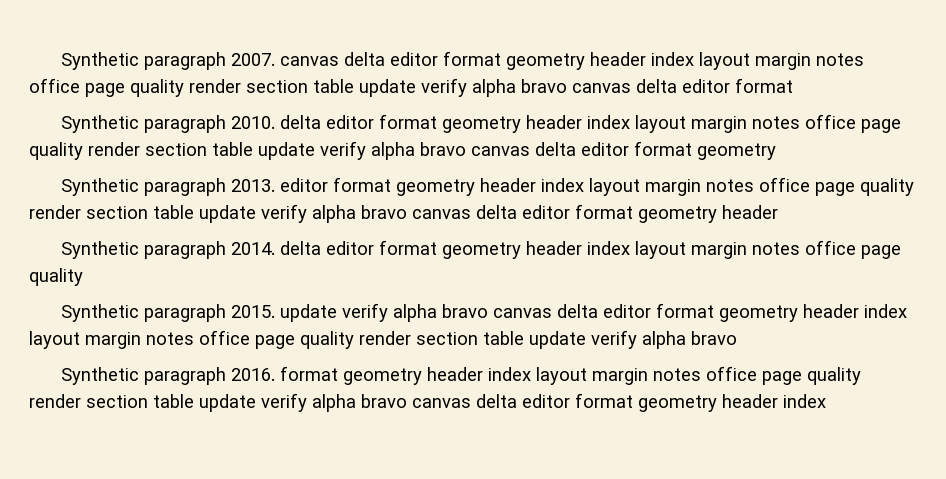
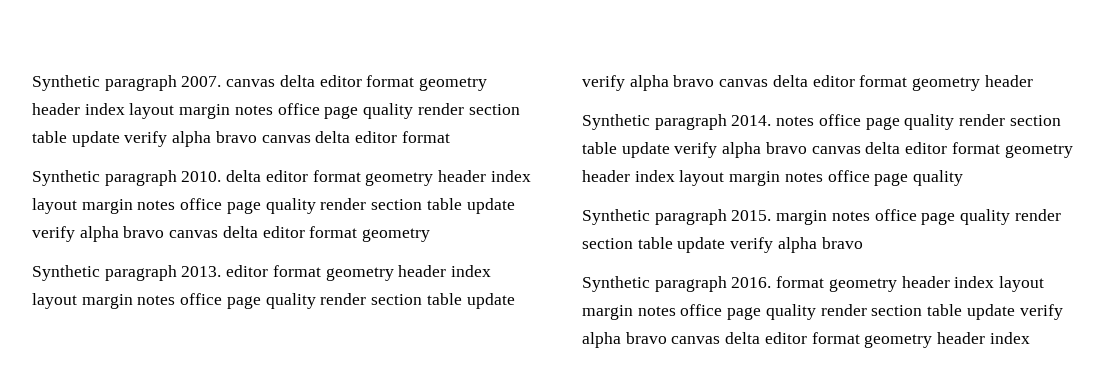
(276, 248) none -> [776,114,1061,130] [582,142,861,158] notes office page quality render section table update verify alpha bravo canvas
[280,303,908,322] [29,331,80,349] update verify alpha bravo canvas delta editor format geometry header index layout -> (772, 215) none

